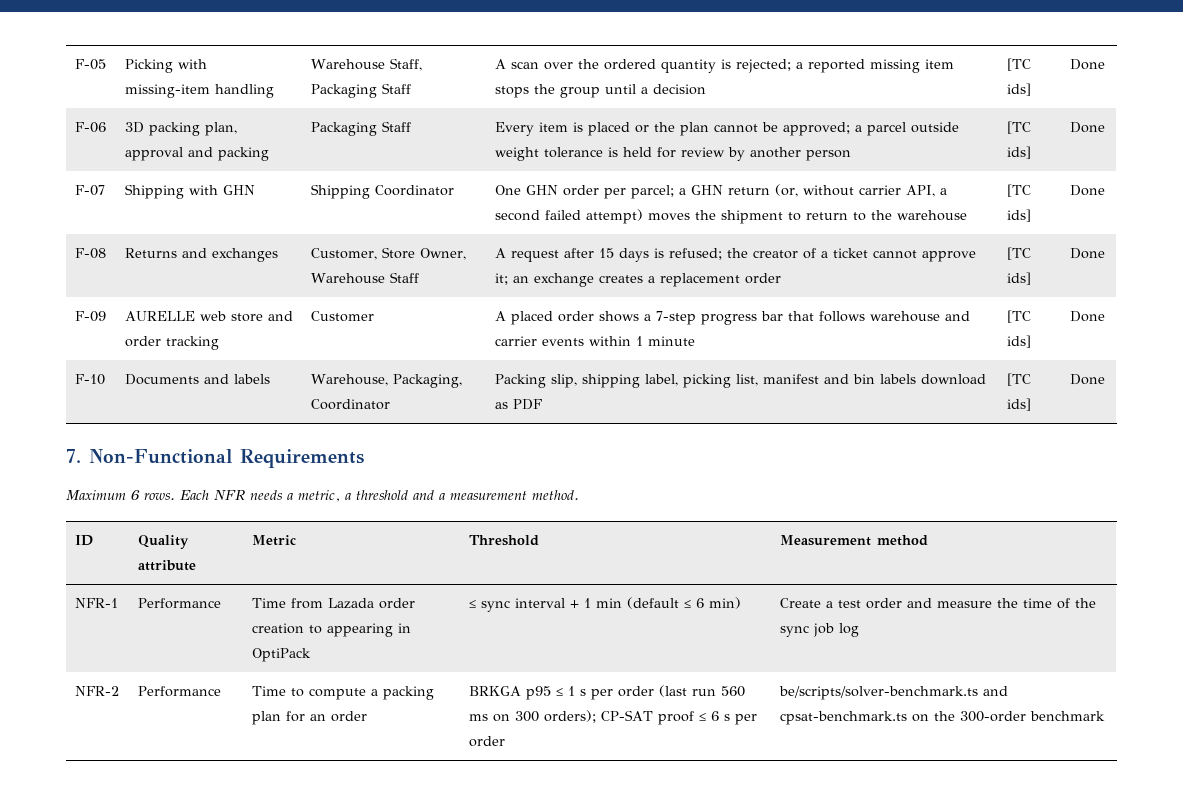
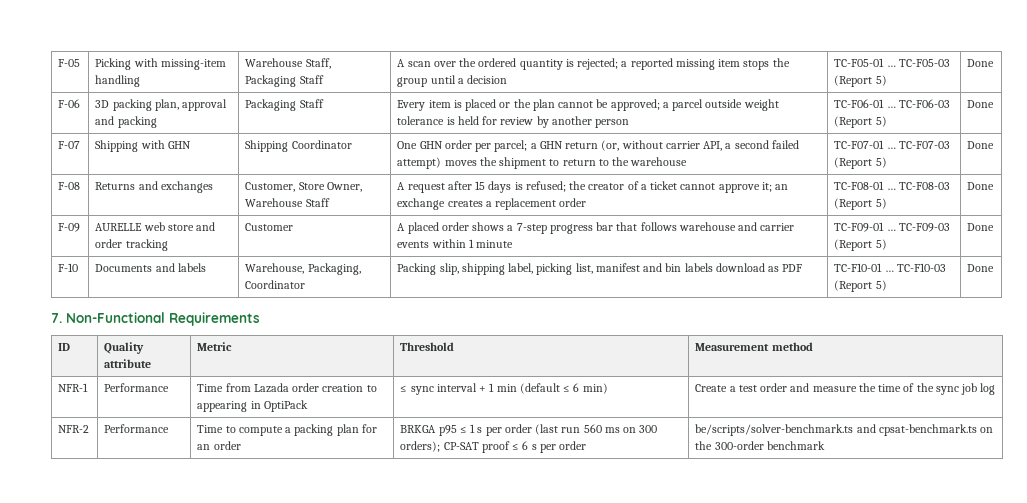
[1007,58,1032,71] [1007,83,1032,96] [TC ids] -> [834,58,950,67] [834,75,887,87] TC-F05-01 … TC-F05-03 (Report 5)
[1007,121,1032,134] [1007,146,1032,159] [TC ids] -> [834,99,950,108] [834,116,887,128] TC-F06-01 … TC-F06-03 (Report 5)
[1007,184,1032,197] [1007,209,1032,222] [TC ids] -> [834,140,950,149] [834,157,887,169] TC-F07-01 … TC-F07-03 (Report 5)
[1007,247,1032,260] [1007,272,1032,285] [TC ids] -> [834,181,950,190] [834,198,887,210] TC-F08-01 … TC-F08-03 (Report 5)
[1007,310,1032,323] [1007,335,1032,348] [TC ids] -> [834,222,950,232] [834,239,887,251] TC-F09-01 … TC-F09-03 (Report 5)
[1007,373,1032,386] [1007,398,1032,411] [TC ids] -> [834,263,946,272] [834,280,887,292] TC-F10-01 … TC-F10-03 (Report 5)
[66,490,579,502] // Maximum 6 rows. Each NFR needs a metric, a threshold and a measurement method. -> (260, 319) none

